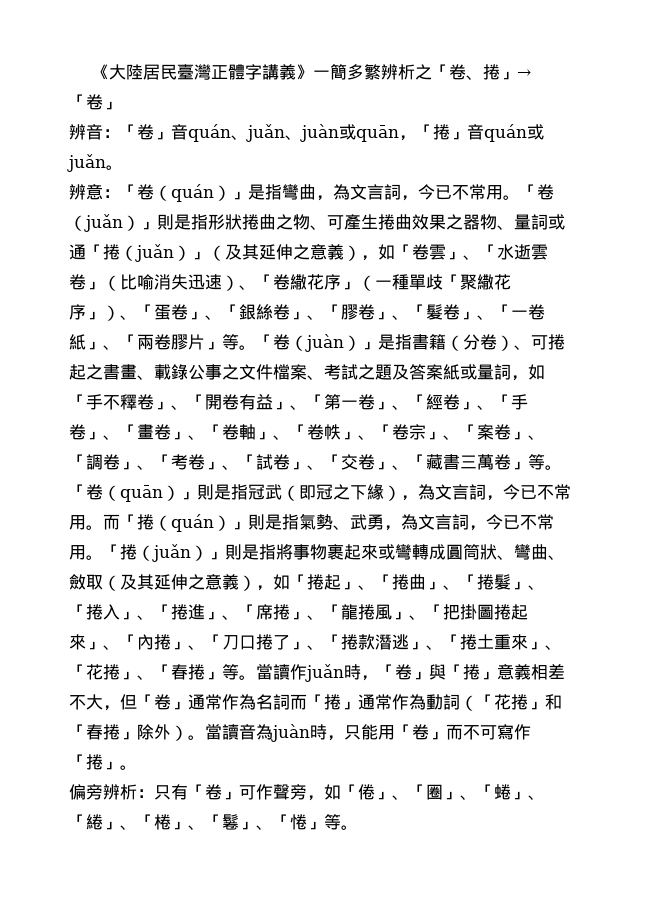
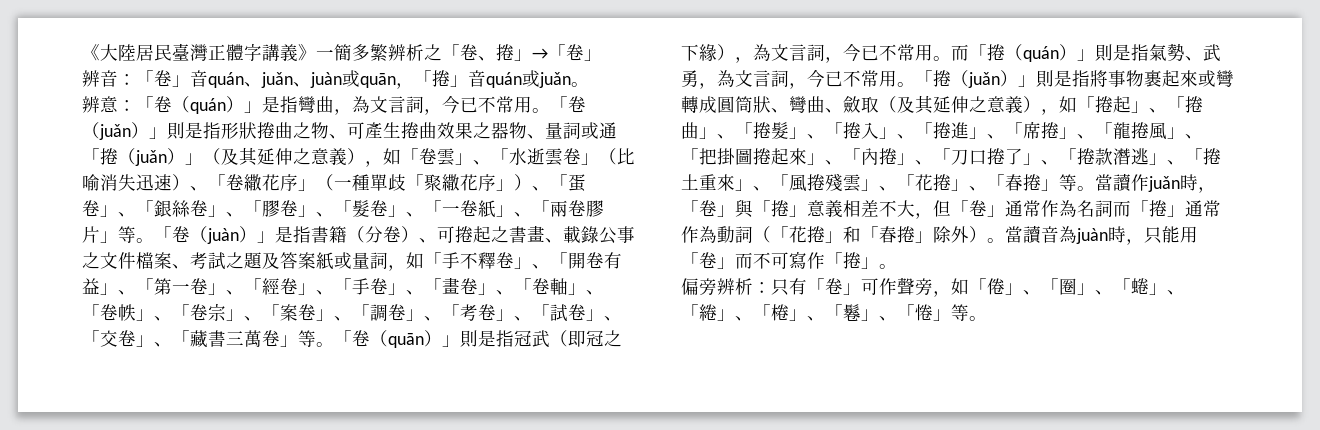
(86, 671) none -> [789,174,915,192] 風捲殘雲」、「

